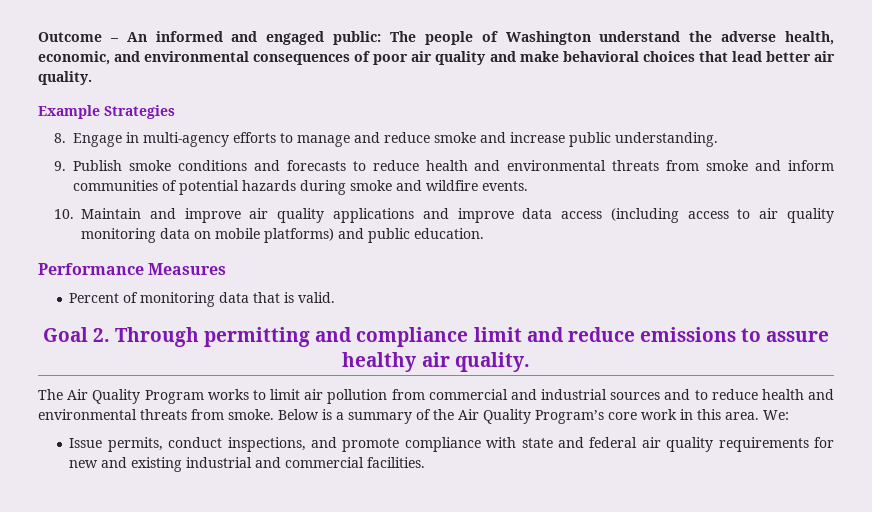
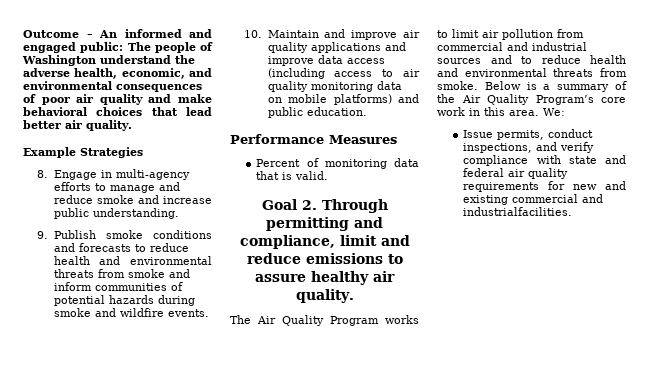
[356,327,469,347] compliance -> [239,235,335,249] compliance,
[342,438,400,452] promote -> [560,142,595,153] verify
[186,457,426,468] industrial and commercial facilities. -> [512,194,604,203] [463,207,573,216] commercial and industrialfacilities.

